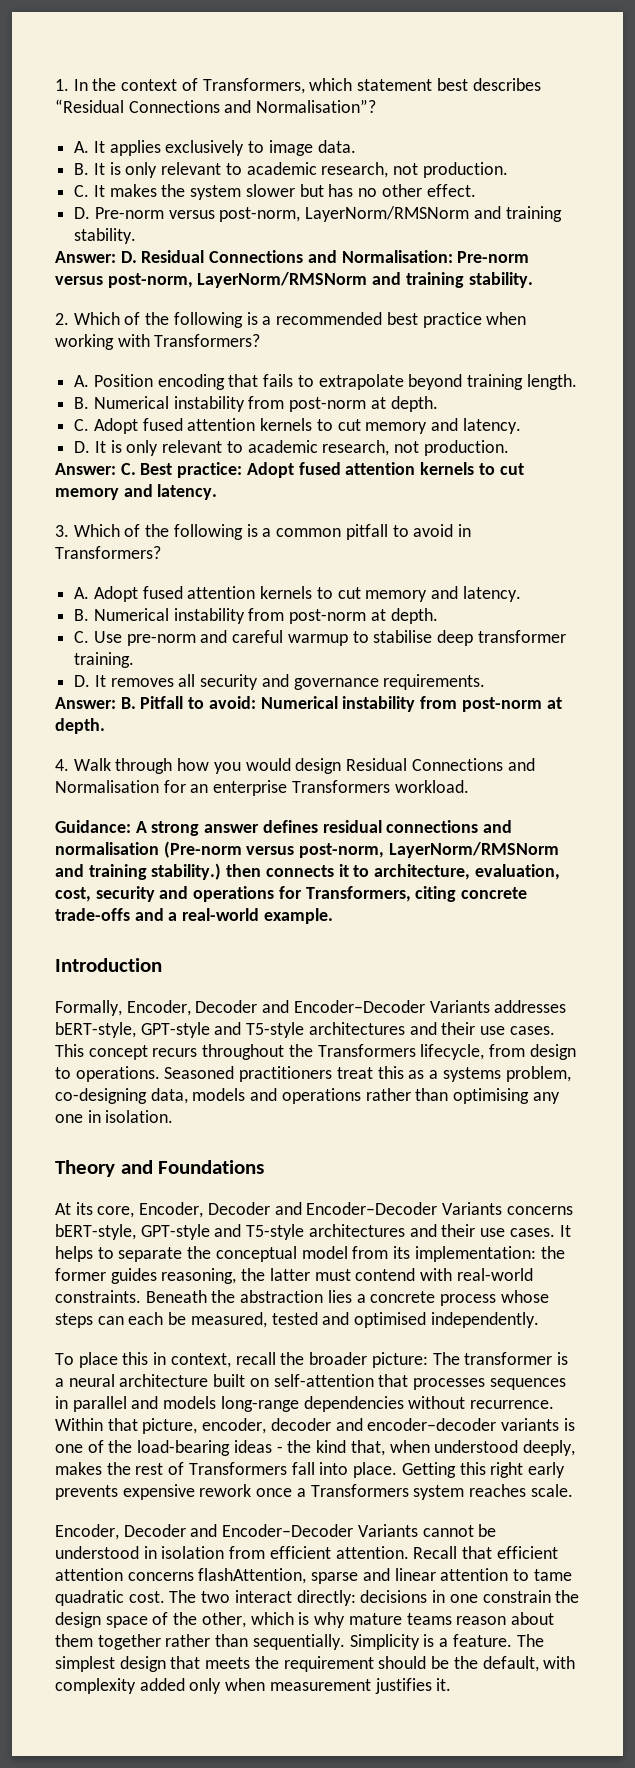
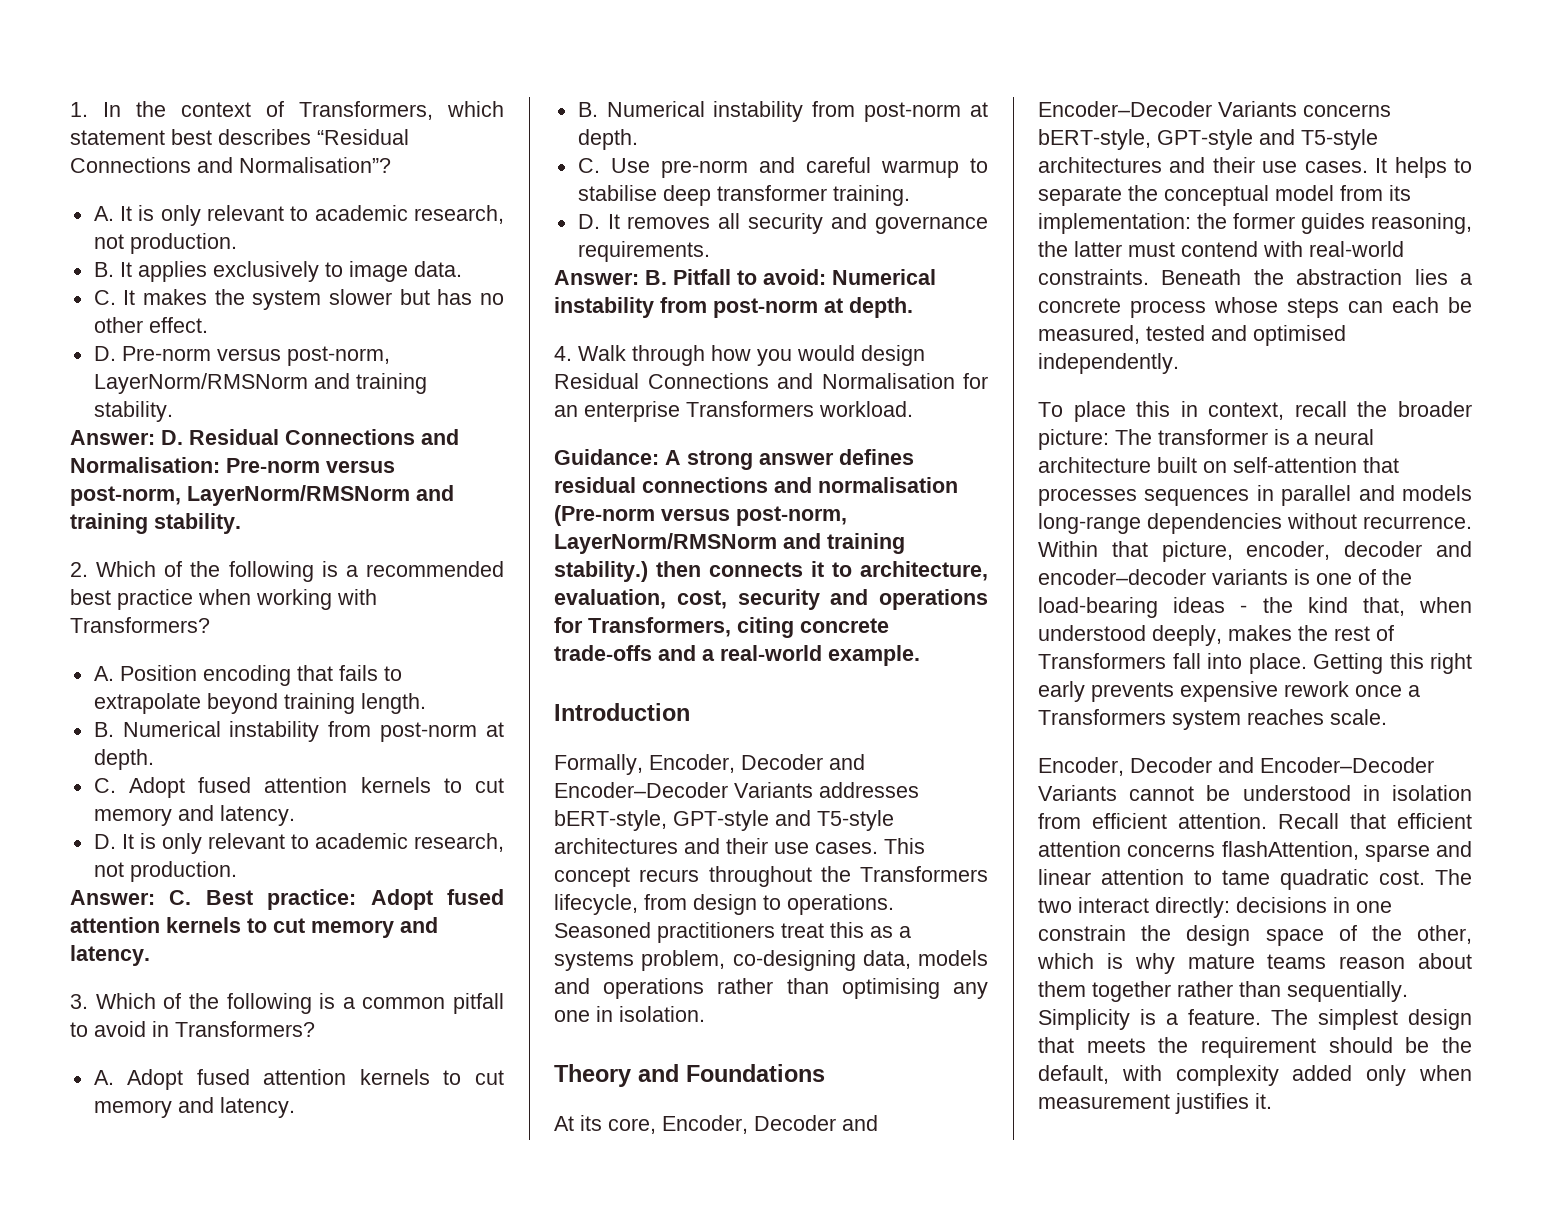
[109,140,356,156] [74,162,508,178] applies exclusively to image data. // B. It is only relevant to academic research, not production. -> [138,205,504,226] [93,233,237,254] [93,261,462,282] is only relevant to academic research, not production. // B. It applies exclusively to image data.

